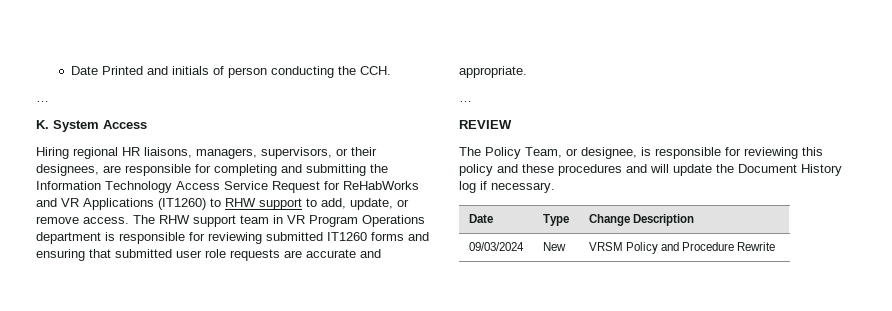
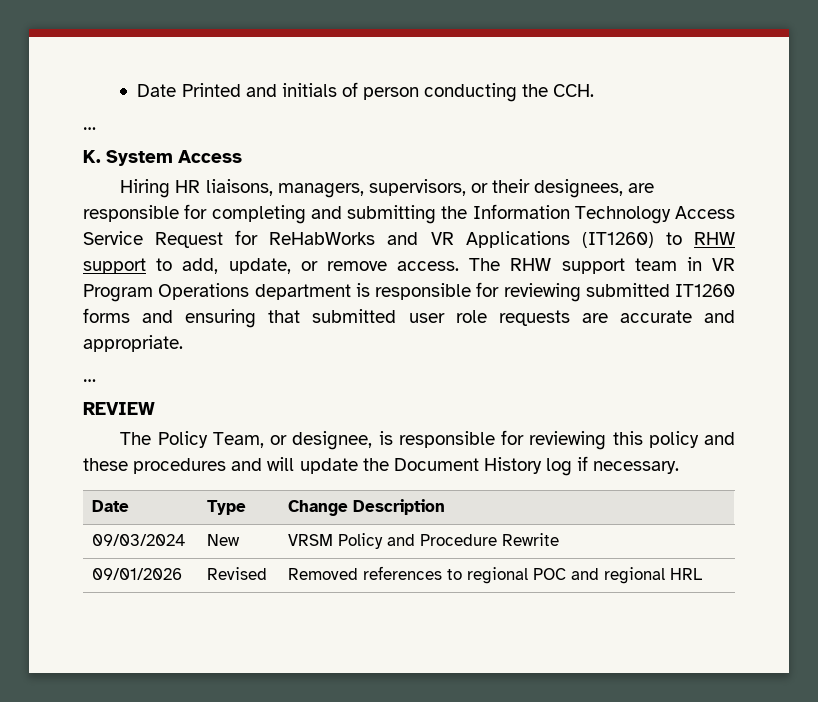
[73,147,118,159] regional -> (171, 188) none
(776, 246) none -> [91,568,182,580] [206,567,267,580] [287,566,702,584] // 09/01/2026 | Revised | Removed references to regional POC and regional HRL

